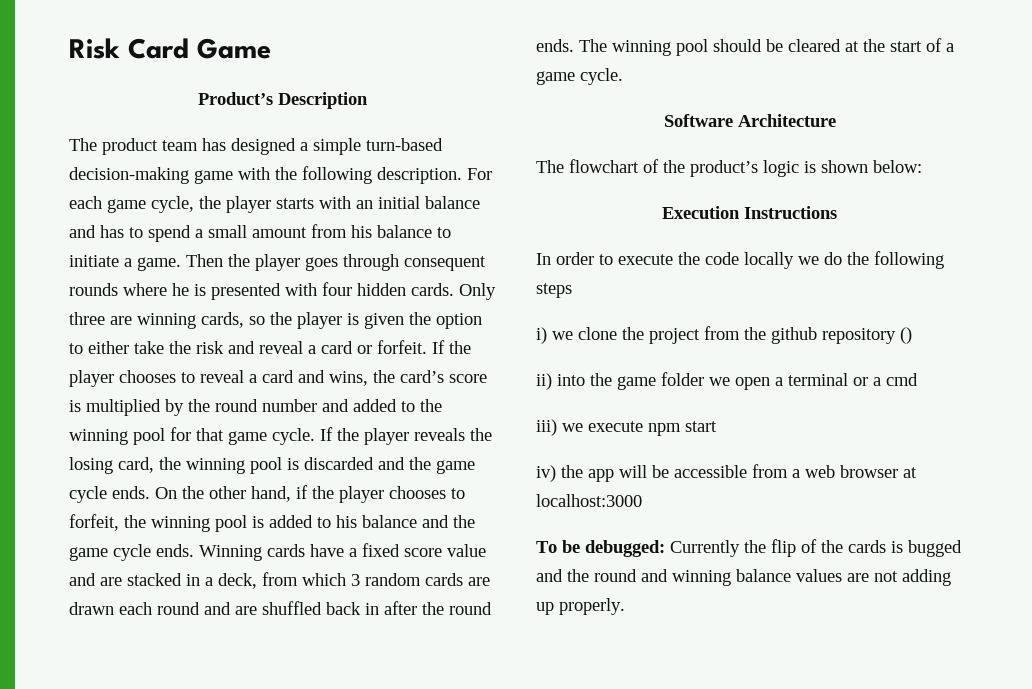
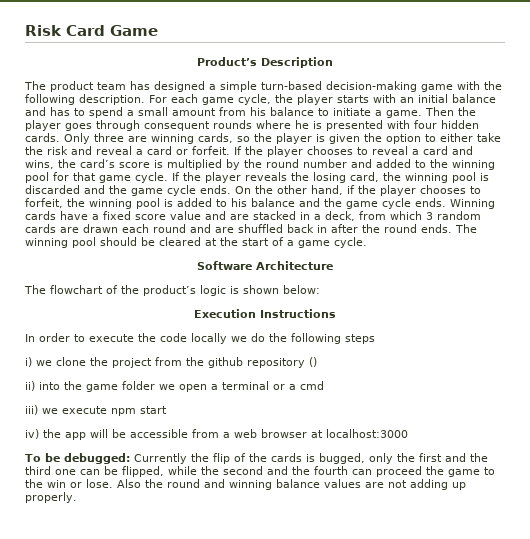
[908,540,962,557] [536,569,563,582] bugged and -> [318,453,488,464] [25,466,495,477] [25,479,141,488] bugged, only the first and the third one can be flipped, while the second and the fourth can proceed the game to the win or lose. Also

